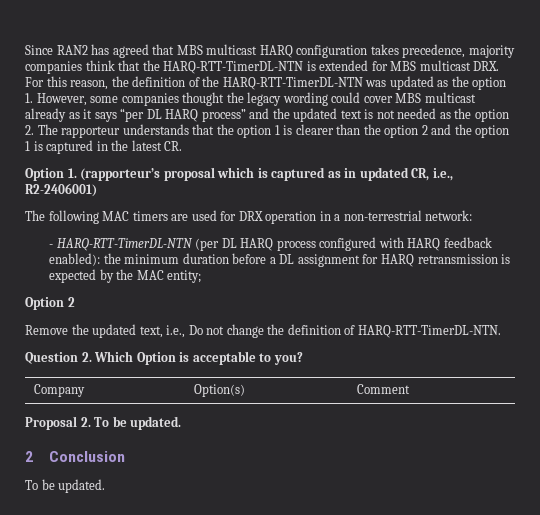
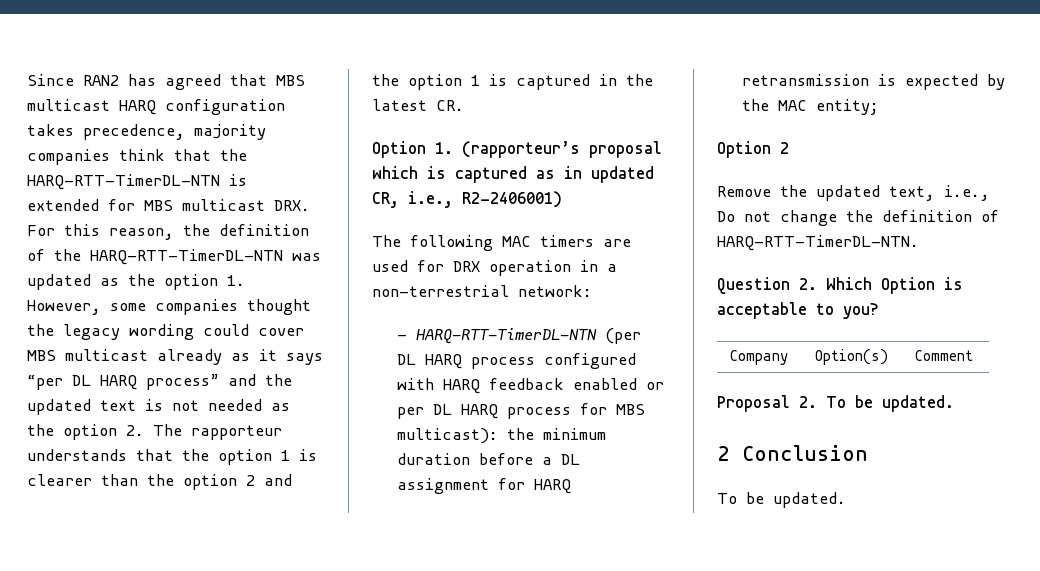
[49,253,101,266] enabled): -> [572,378,664,390] [396,403,645,419] [396,428,498,444] enabled or per DL HARQ process for MBS multicast):

